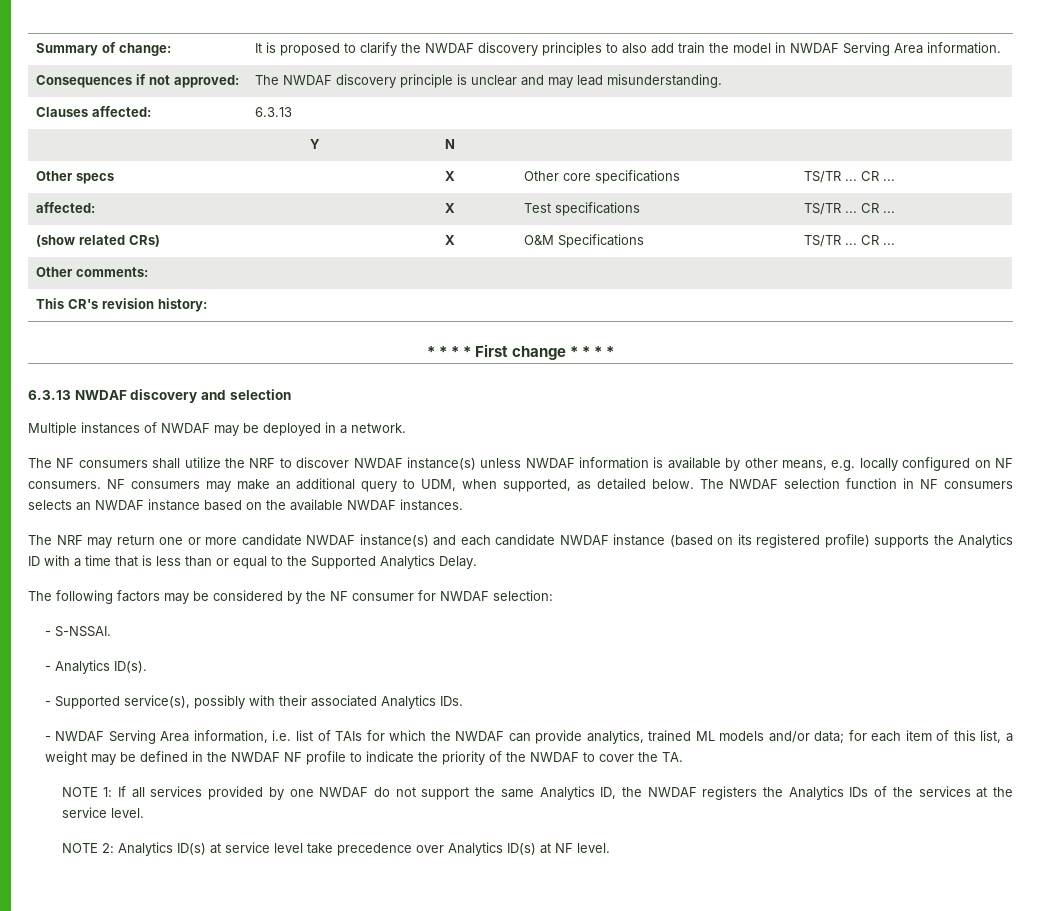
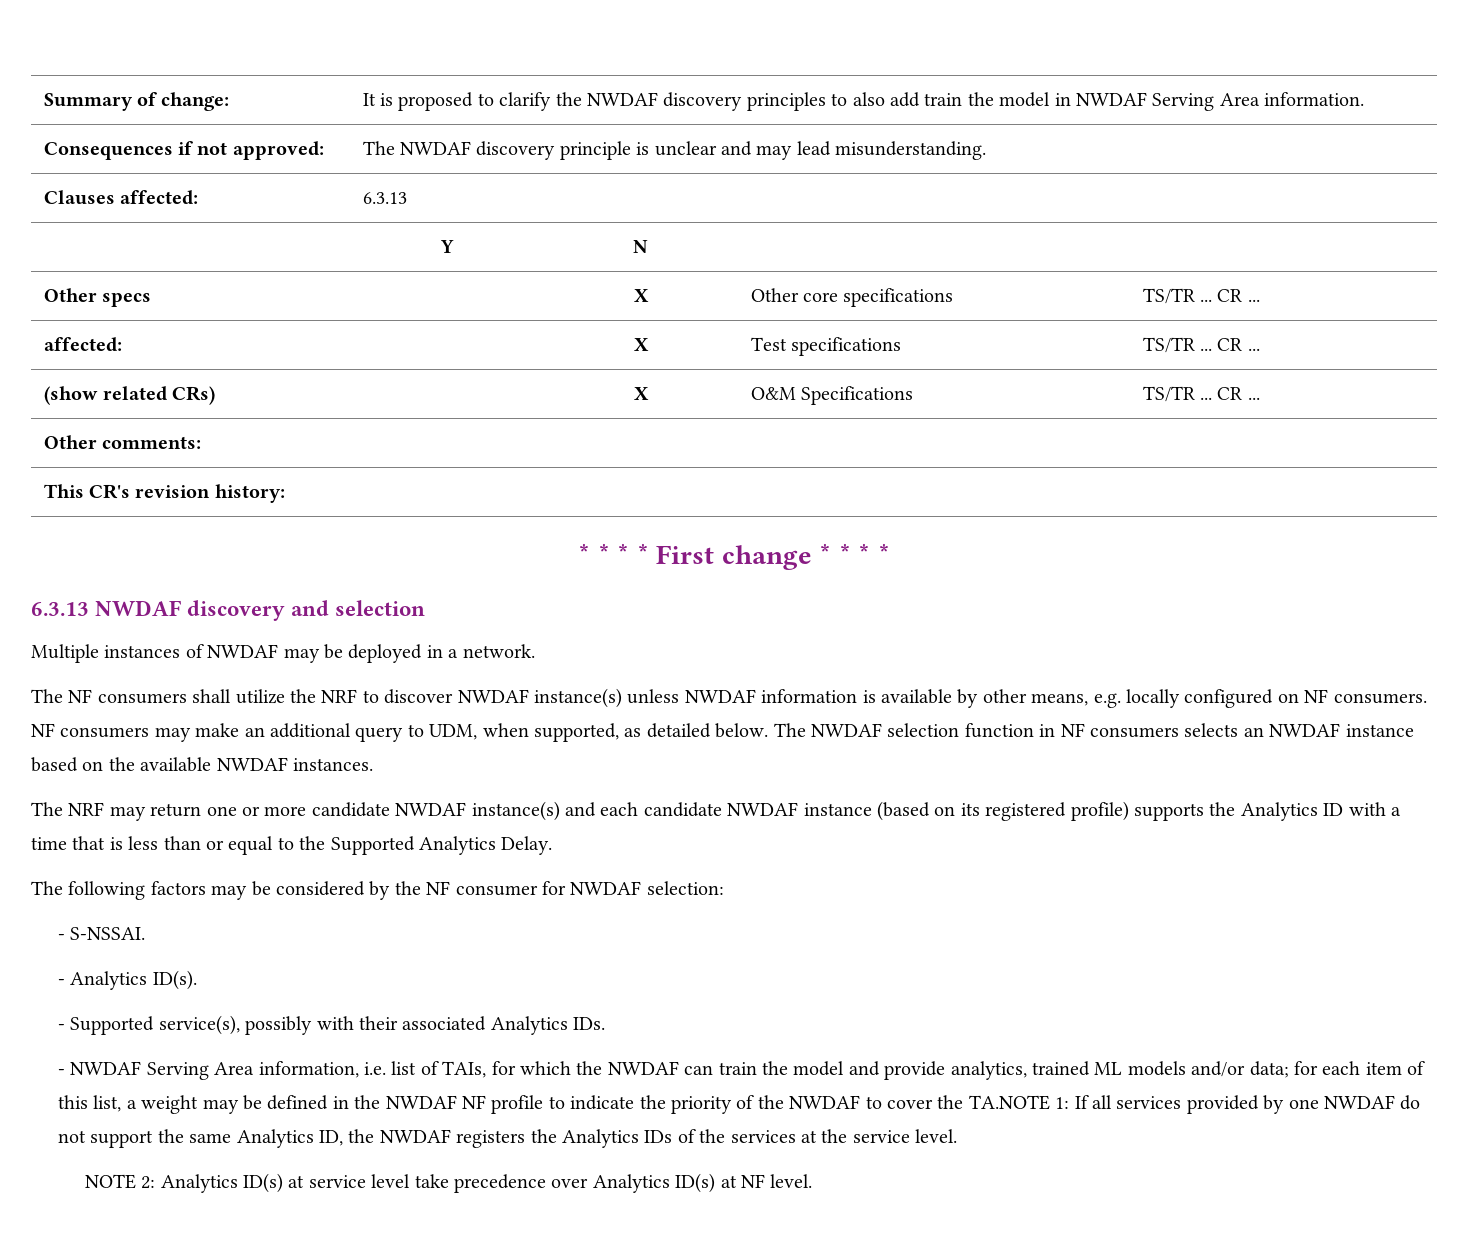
[335,731,363,741] TAIs -> [442,1061,487,1078] TAIs,
(531, 737) none -> [718,1061,880,1076] train the model and
[661,752,683,762] [61,787,98,797] TA. // NOTE -> [968,1095,1050,1110] TA.NOTE

